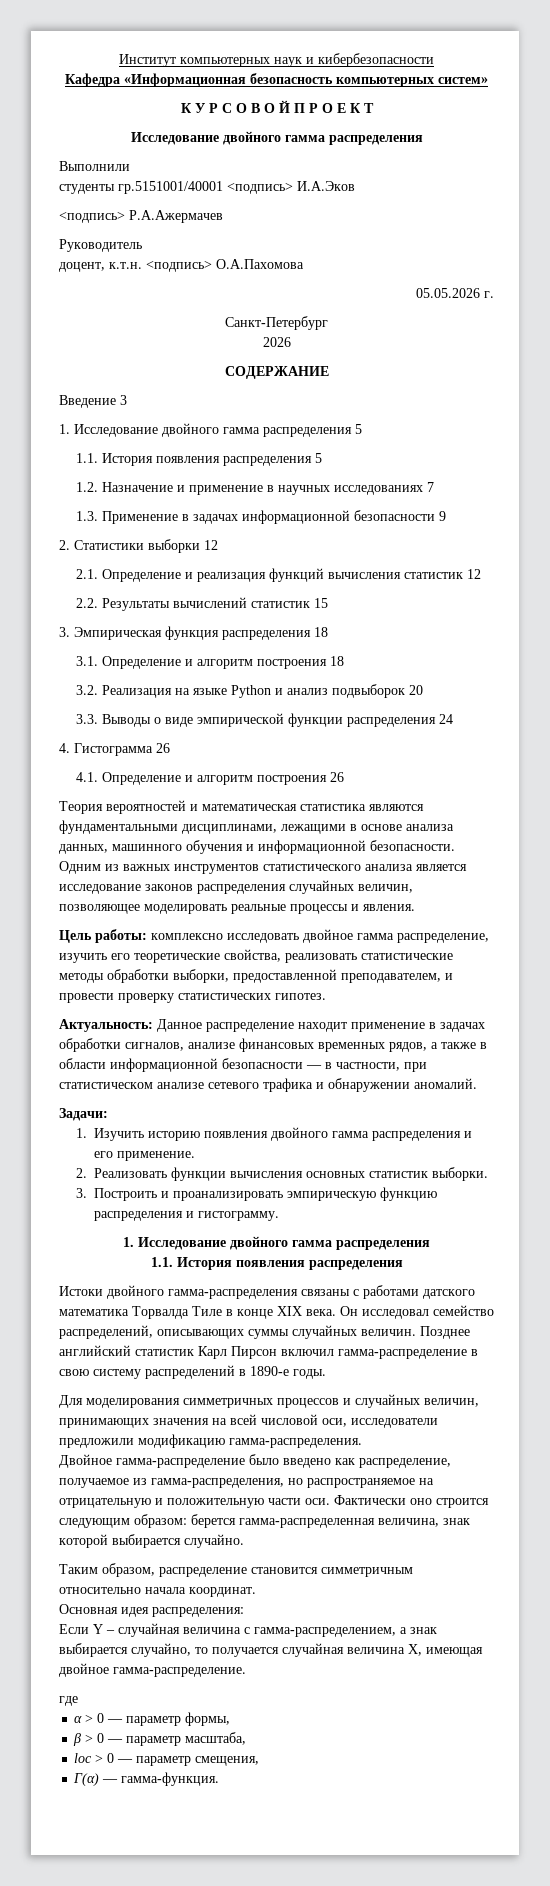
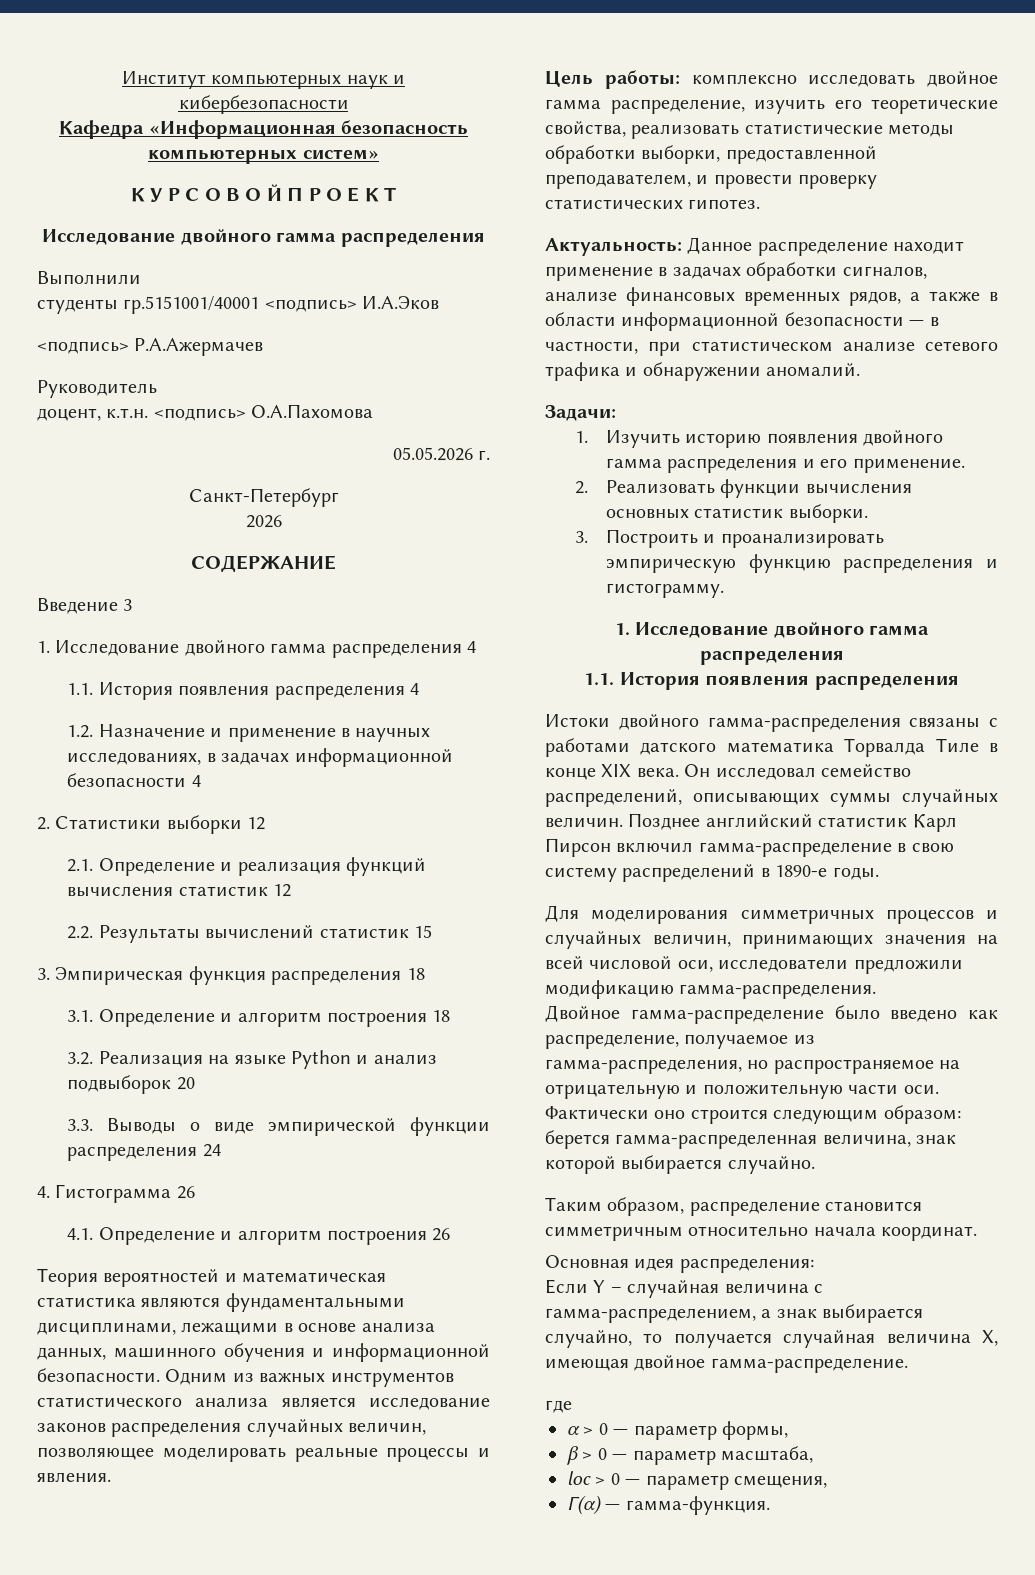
[355,424,362,434] [76,453,323,466] 5 // 1.1. История появления распределения 5 -> [467,641,476,653] [67,682,420,700] 4 // 1.1. История появления распределения 4
[334,482,435,495] [76,511,179,524] исследованиях 7 // 1.3. Применение -> [67,752,202,765] исследованиях,
[439,511,447,521] 9 -> [191,775,201,787] 4

